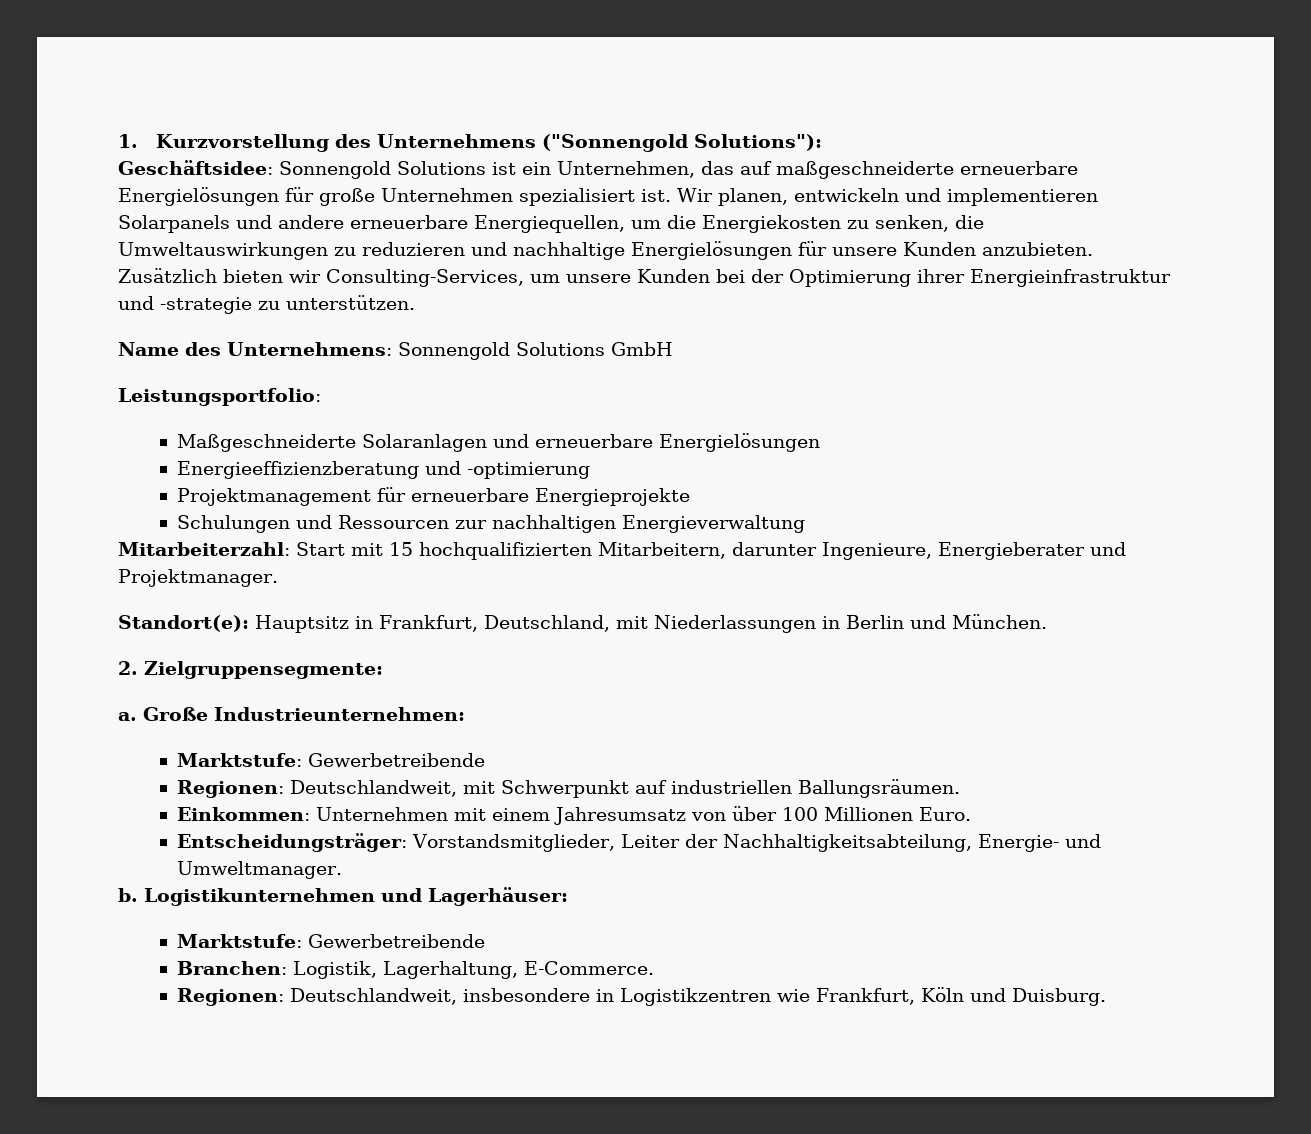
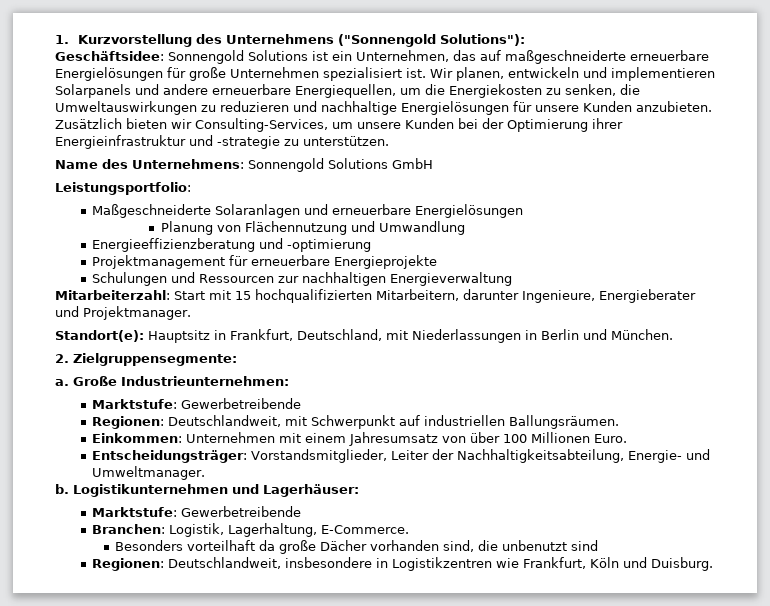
(820, 442) none -> [161,221,466,235] // Planung von Flächennutzung und Umwandlung
(654, 968) none -> [115,540,599,554] // Besonders vorteilhaft da große Dächer vorhanden sind, die unbenutzt sind

